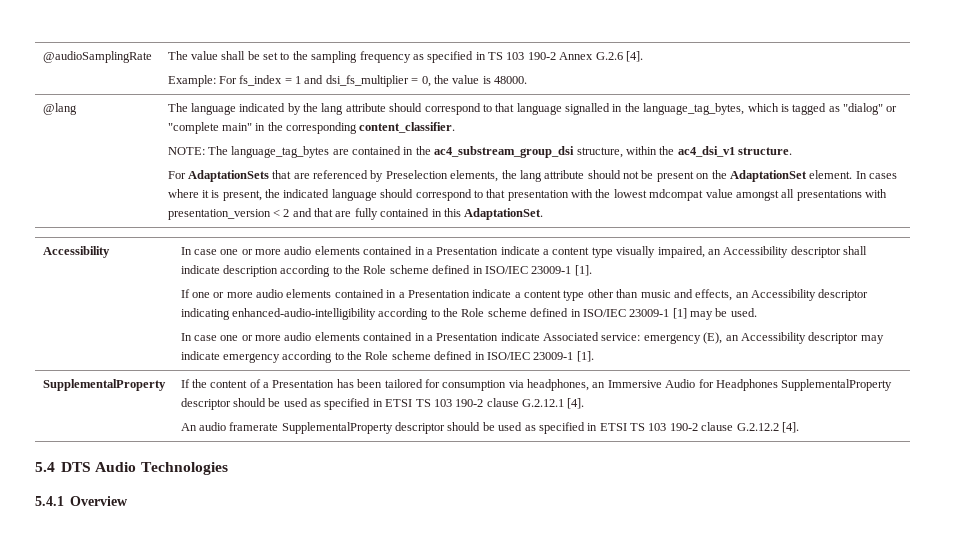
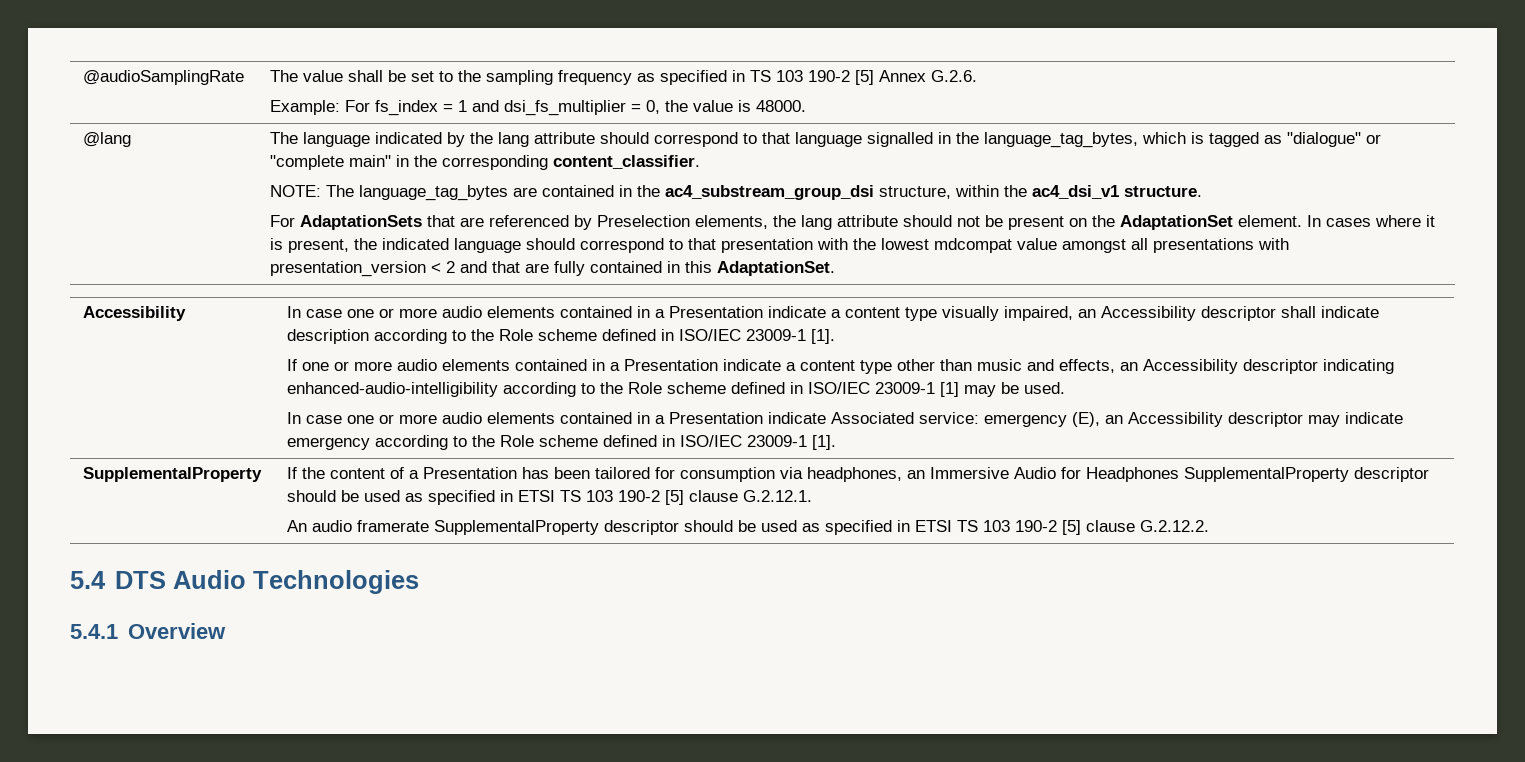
[559,51,643,62] Annex G.2.6 [4]. -> [854,70,977,85] [5] Annex G.2.6.
[843,103,884,115] "dialog" -> [1286,132,1361,147] "dialogue"
[486,398,585,409] clause G.2.12.1 [4]. -> [664,490,812,505] [5] clause G.2.12.1.
[701,422,799,433] clause G.2.12.2 [4]. -> [1061,520,1209,535] [5] clause G.2.12.2.

